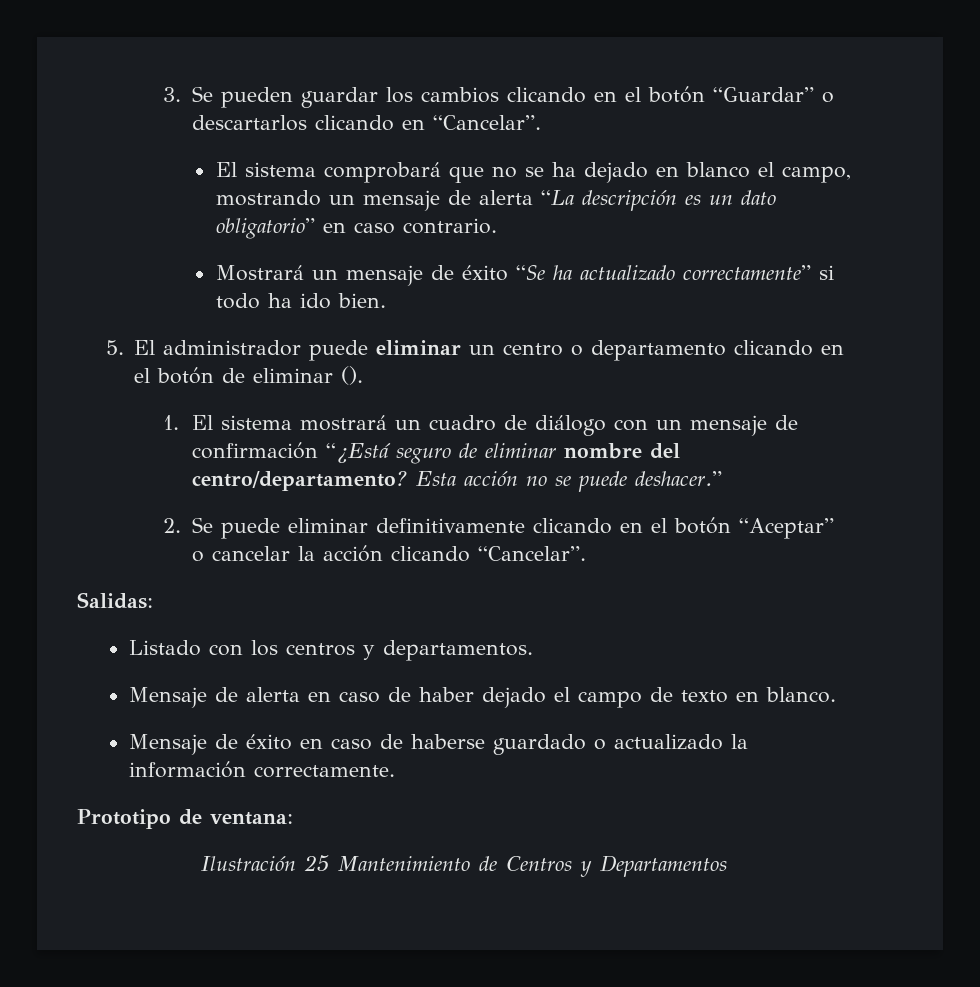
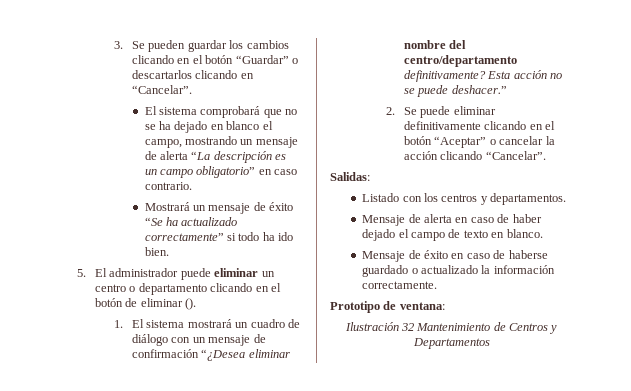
[740,190,776,205] dato -> [160,169,194,178] campo
[325,443,477,464] “¿Está seguro de -> [201,349,246,361] “¿Desea
[191,471,408,491] centro/departamento? -> [404,55,518,67] [404,70,487,82] centro/departamento definitivamente?
[304,855,329,872] 25 -> [400,323,414,331] 32

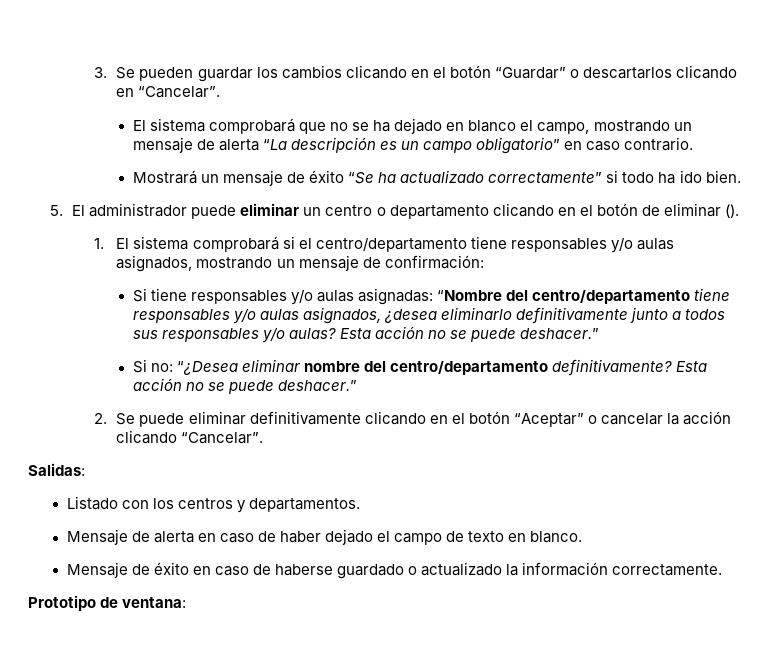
[187,319,300,328] [132,334,266,346] [132,349,200,358] mostrará un cuadro de diálogo con un mensaje de confirmación -> [192,236,674,253] [116,255,484,272] [132,288,731,305] [132,307,726,324] [132,326,600,343] [132,359,173,373] comprobará si el centro/departamento tiene responsables y/o aulas asignados, mostrando un mensaje de confirmación: // Si tiene responsables y/o aulas asignadas: “Nombre del centro/departamento tiene responsables y/o aulas asignados, ¿desea eliminarlo definitivamente junto a todos sus responsables y/o aulas? Esta acción no se puede deshacer.” // Si no:
[344,322,558,334] [412,338,490,349] // Ilustración 32 Mantenimiento de Centros y Departamentos -> (187, 602) none

